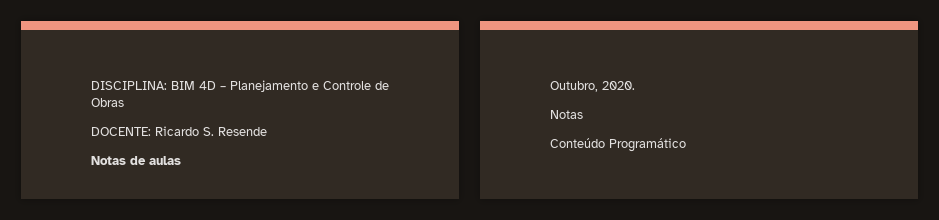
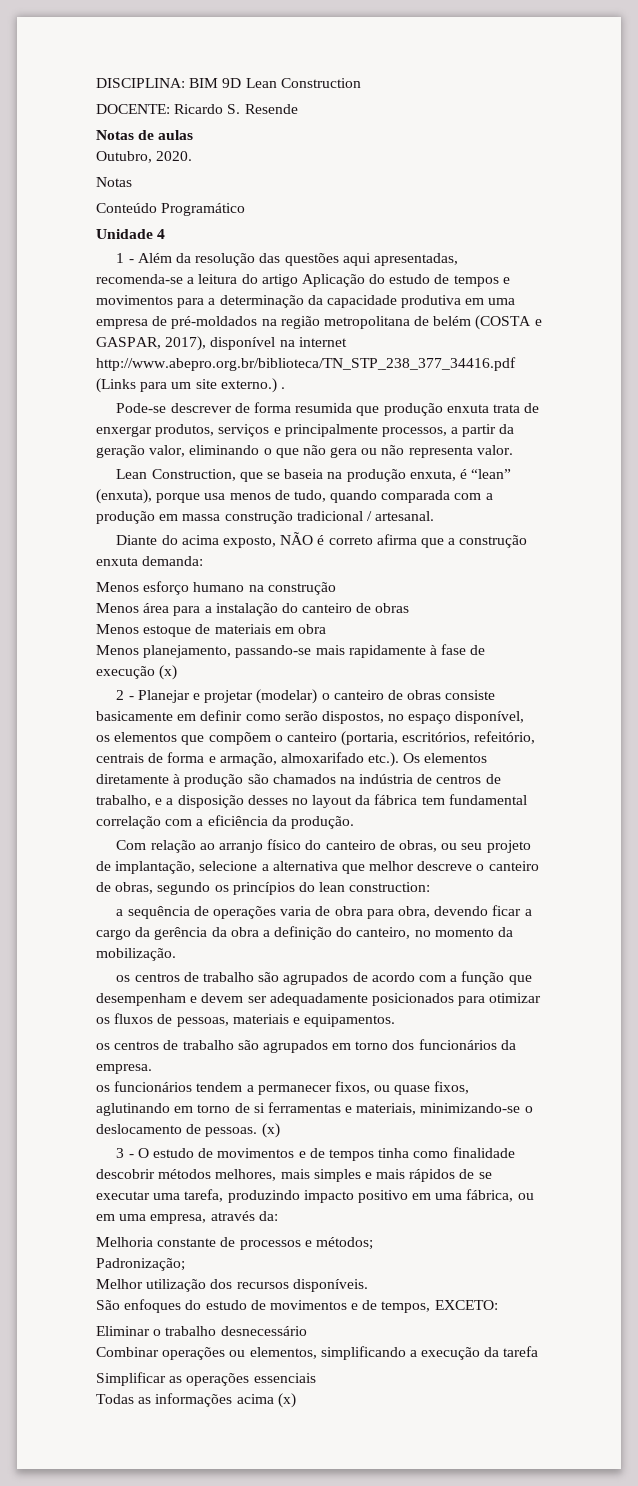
[199,80,389,92] [91,98,124,107] 4D – Planejamento e Controle de Obras -> [222,78,361,88] 9D Lean Construction
(686, 145) none -> [96,229,166,239] [116,253,458,266] [96,274,510,287] [96,295,516,308] [96,315,542,330] [96,336,347,351] [96,357,516,371] [96,378,285,393] [116,402,540,416] [96,424,515,437] [96,445,513,458] [116,469,512,482] [96,489,493,504] [96,511,435,524] [116,532,528,548] [96,556,204,566] [96,581,336,595] [96,603,410,616] [96,624,326,637] [96,644,486,658] [96,665,178,680] [116,689,496,704] [96,710,525,724] [96,731,536,746] [96,752,488,767] [96,774,501,787] [96,794,527,808] [96,815,354,829] [116,839,531,853] [96,861,539,874] [96,882,431,895] [116,905,532,919] [96,926,514,940] [96,948,176,961] [116,971,532,985] [96,993,542,1006] [96,1013,396,1027] [96,1039,516,1053] [96,1064,152,1074] [96,1081,470,1095] [96,1102,533,1116] [96,1123,280,1138] [116,1147,515,1161] [96,1169,492,1182] [96,1189,534,1203] [96,1211,278,1224] [96,1237,373,1250] [96,1258,185,1271] [96,1279,368,1292] [96,1299,498,1313] [96,1326,307,1336] [96,1346,539,1360] [96,1372,316,1386] [96,1393,296,1408] // Unidade 4 // 1 - Além da resolução das questões aqui apresentadas, recomenda-se a leitura do artigo Aplicação do estudo de tempos e movimentos para a determinação da capacidade produtiva em uma empresa de pré-moldados na região metropolitana de belém (COSTA e GASPAR, 2017), disponível na internet http://www.abepro.org.br/biblioteca/TN_STP_238_377_34416.pdf (Links para um site externo.) . // Pode-se descrever de forma resumida que produção enxuta trata de enxergar produtos, serviços e principalmente processos, a partir da geração valor, eliminando o que não gera ou não representa valor. // Lean Construction, que se baseia na produção enxuta, é “lean” (enxuta), porque usa menos de tudo, quando comparada com a produção em massa construção tradicional / artesanal. // Diante do acima exposto, NÃO é correto afirma que a construção enxuta demanda: // Menos esforço humano na construção // Menos área para a instalação do canteiro de obras // Menos estoque de materiais em obra // Menos planejamento, passando-se mais rapidamente à fase de execução (x) // 2 - Planejar e projetar (modelar) o canteiro de obras consiste basicamente em definir como serão dispostos, no espaço disponível, os elementos que compõem o canteiro (portaria, escritórios, refeitório, centrais de forma e armação, almoxarifado etc.). Os elementos diretamente à produção são chamados na indústria de centros de trabalho, e a disposição desses no layout da fábrica tem fundamental correlação com a eficiência da produção. // Com relação ao arranjo físico do canteiro de obras, ou seu projeto de implantação, selecione a alternativa que melhor descreve o canteiro de obras, segundo os princípios do lean construction: // a sequência de operações varia de obra para obra, devendo ficar a cargo da gerência da obra a definição do canteiro, no momento da mobilização. // os centros de trabalho são agrupados de acordo com a função que desempenham e devem ser adequadamente posicionados para otimizar os fluxos de pessoas, materiais e equipamentos. // os centros de trabalho são agrupados em torno dos funcionários da empresa. // os funcionários tendem a permanecer fixos, ou quase fixos, aglutinando em torno de si ferramentas e materiais, minimizando-se o deslocamento de pessoas. (x) // 3 - O estudo de movimentos e de tempos tinha como finalidade descobrir métodos melhores, mais simples e mais rápidos de se executar uma tarefa, produzindo impacto positivo em uma fábrica, ou em uma empresa, através da: // Melhoria constante de processos e métodos; // Padronização; // Melhor utilização dos recursos disponíveis. // São enfoques do estudo de movimentos e de tempos, EXCETO: // Eliminar o trabalho desnecessário // Combinar operações ou elementos, simplificando a execução da tarefa // Simplificar as operações essenciais // Todas as informações acima (x)

